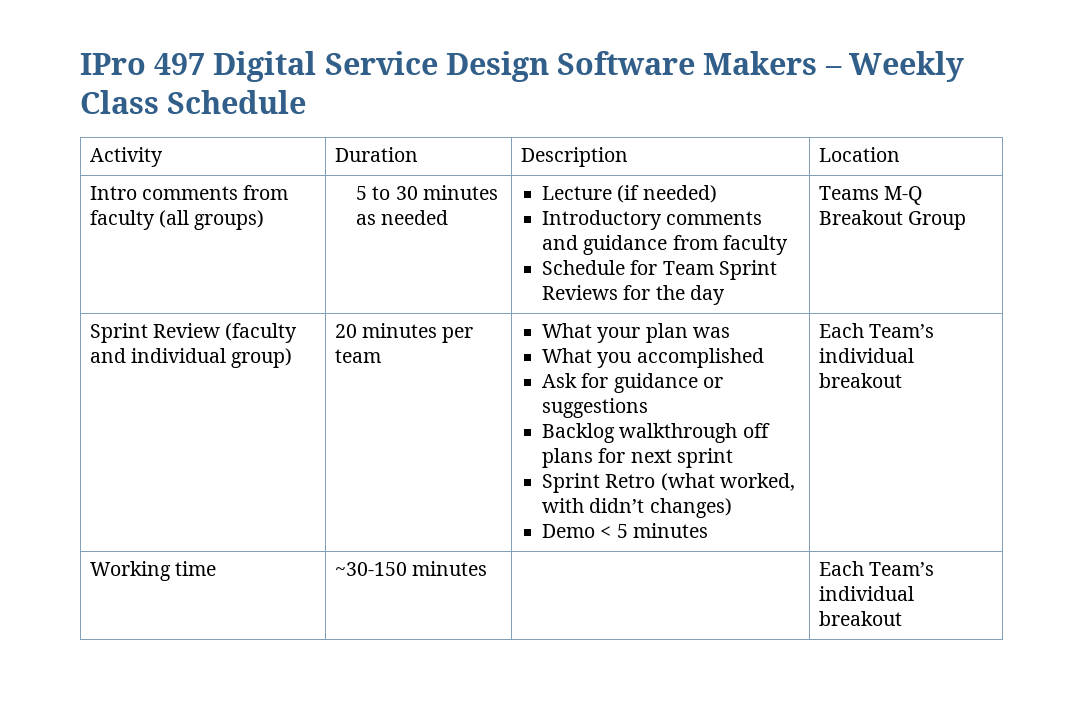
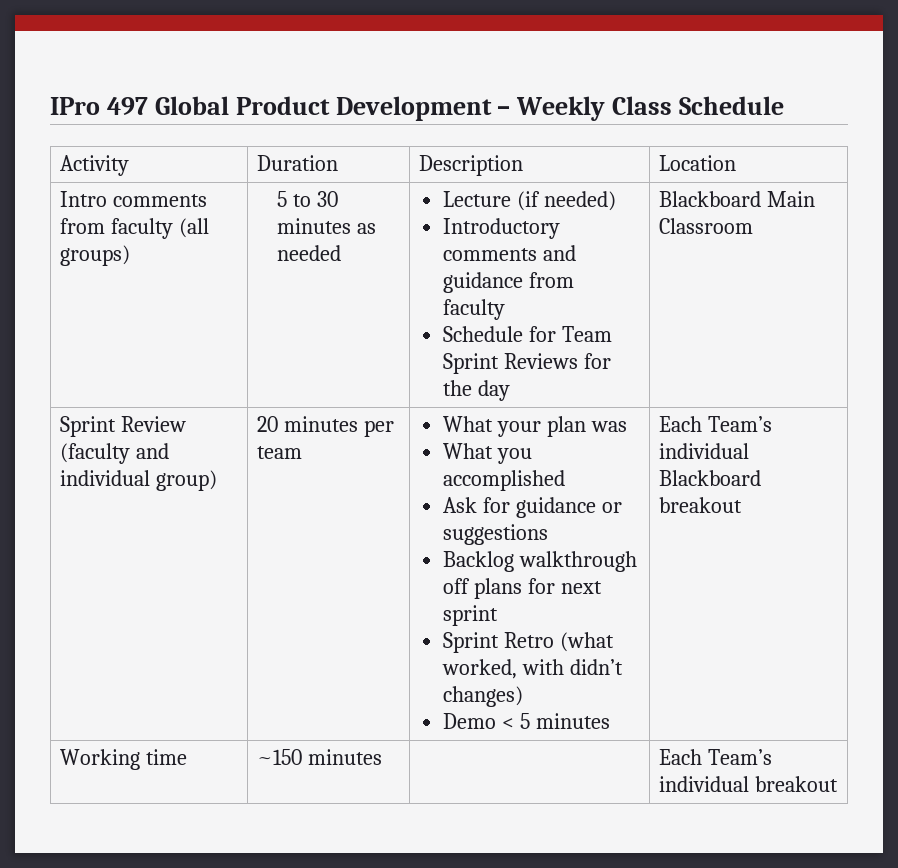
[213,51,818,82] Digital Service Design Software Makers -> [154,96,492,121] Global Product Development
[818,186,922,205] [818,210,966,230] Teams M-Q Breakout Group -> [658,191,815,207] [658,218,753,234] Blackboard Main Classroom
(914, 355) none -> [658,470,761,486] Blackboard
[334,562,407,576] ~30-150 -> [256,749,302,765] ~150

